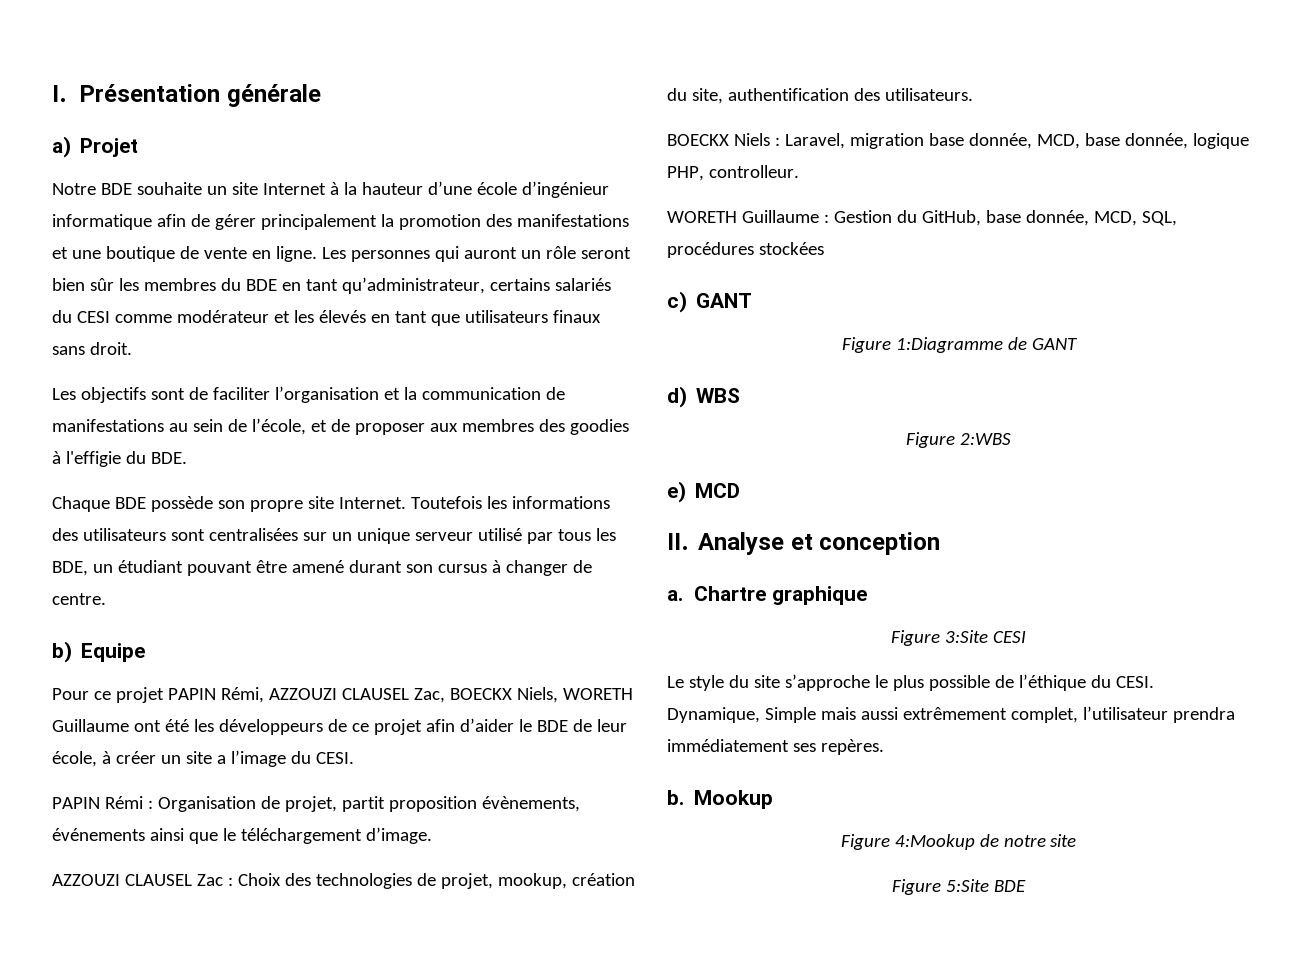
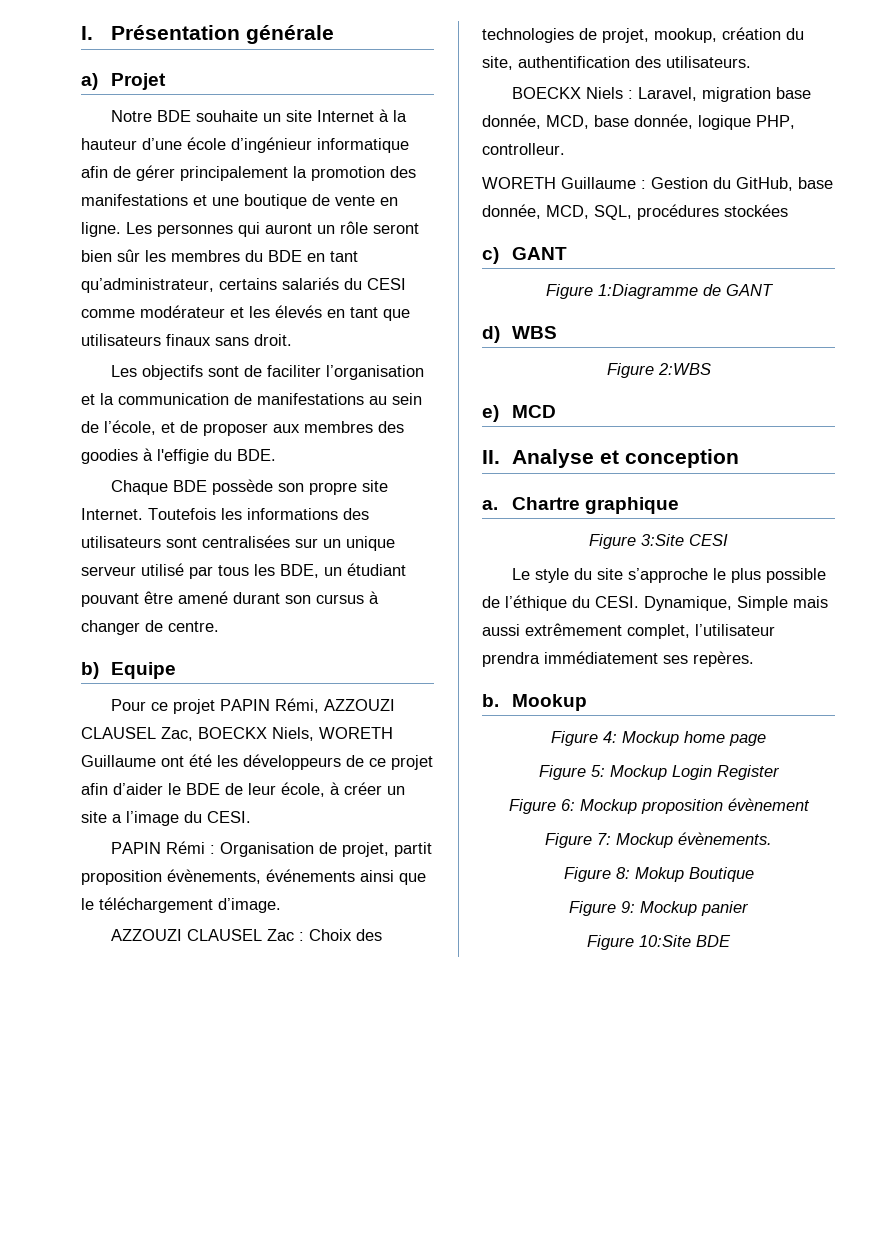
[894,834,1077,850] [892,879,989,895] 4:Mookup de notre site // Figure 5:Site -> [603,731,766,746] [538,765,780,780] [508,798,810,814] [545,832,772,848] [563,867,754,882] [569,901,749,916] [587,935,691,950] 4: Mockup home page // Figure 5: Mockup Login Register // Figure 6: Mockup proposition évènement // Figure 7: Mockup évènements. // Figure 8: Mokup Boutique // Figure 9: Mockup panier // Figure 10:Site

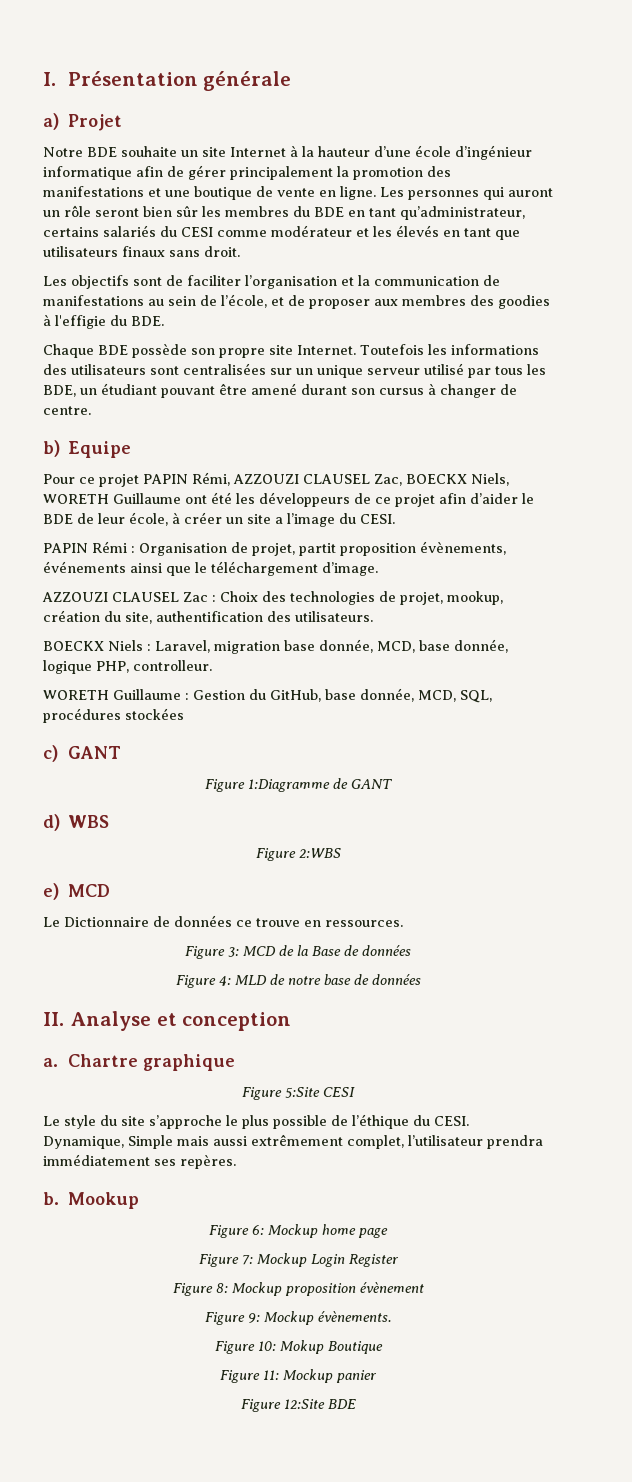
(557, 411) none -> [43,915,403,927] [185,945,411,959] [175,974,421,988] // Le Dictionnaire de données ce trouve en ressources. // Figure 3: MCD de la Base de données // Figure 4: MLD de notre base de données
[641,534,684,546] 3:Site -> [285,1087,320,1098] 5:Site
[603,731,617,743] 4: -> [252,1225,264,1235] 6:
[590,765,605,777] 5: -> [241,1255,253,1265] 7:
[560,799,575,811] 6: -> [215,1283,228,1293] 8:
[597,833,611,845] 7: -> [248,1313,260,1323] 9:
[615,867,630,879] 8: -> [257,1341,276,1351] 10:
[621,901,635,913] 9: -> [263,1370,279,1380] 11:
[639,935,691,947] 10:Site -> [283,1399,325,1409] 12:Site

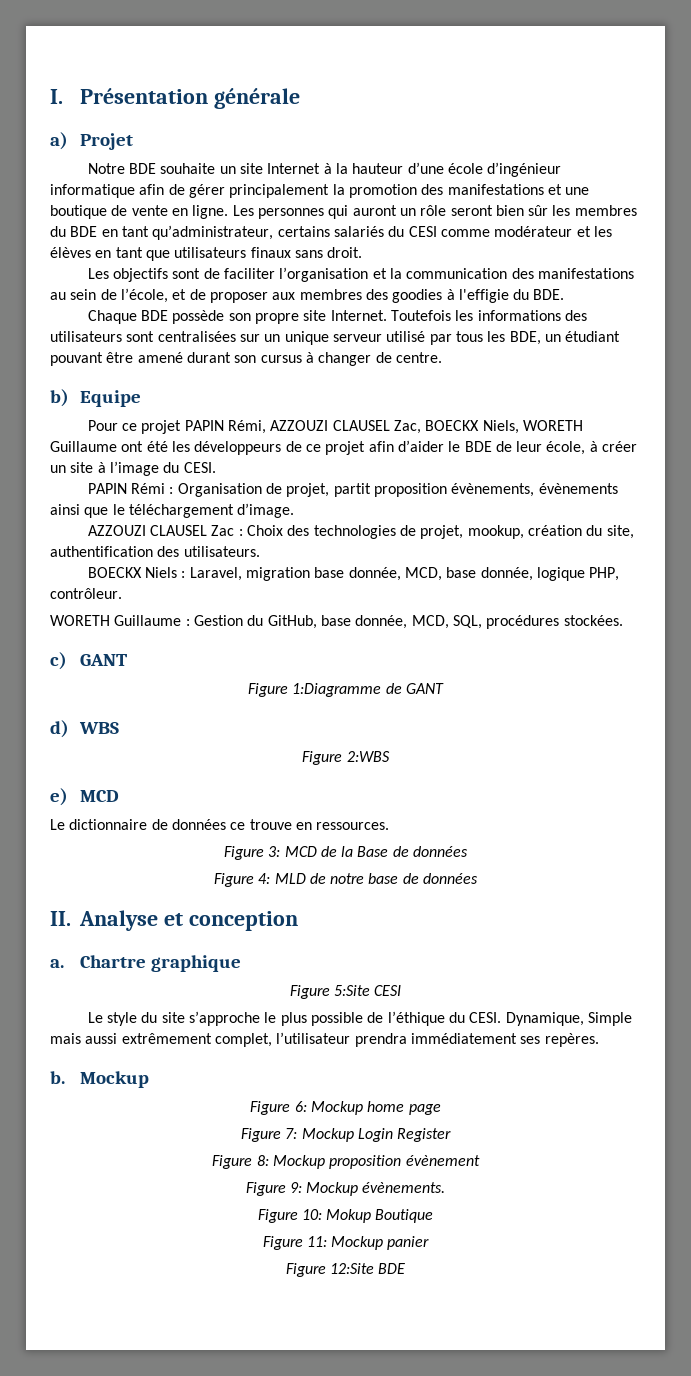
[396,225,439,237] élevés -> [50,247,91,258] élèves
[483,275,500,286] de -> [511,268,534,279] des
[275,517,283,524] a -> [97,462,106,473] à
[43,561,126,573] événements -> [538,483,618,494] évènements
[133,660,212,671] controlleur. -> [50,588,122,599] contrôleur.
[125,708,184,720] stockées -> [563,615,623,626] stockées.
[64,917,149,927] Dictionnaire -> [69,819,148,830] dictionnaire
[67,1192,139,1209] Mookup -> [80,1071,150,1088] Mockup

